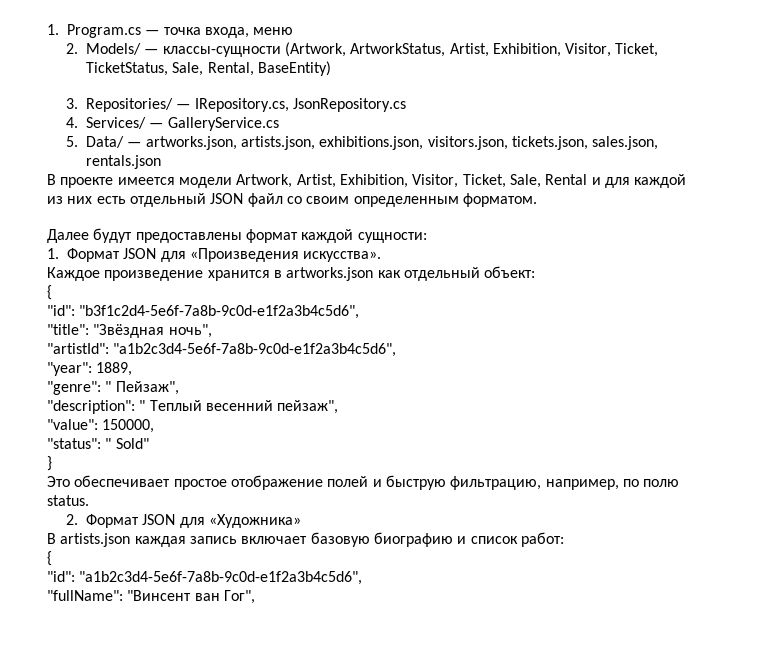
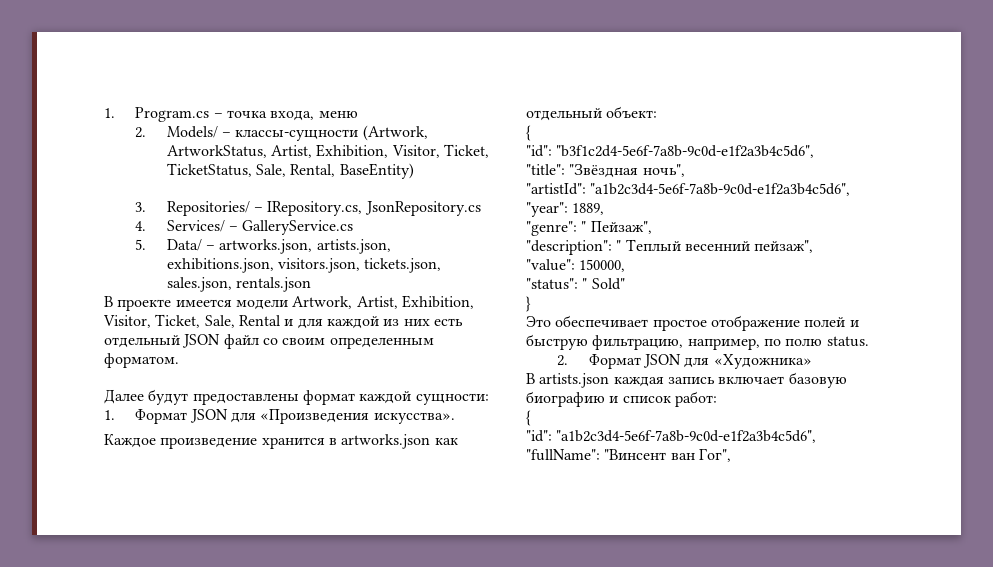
[145,30,160,35] — -> [213,113,223,118] –
[144,49,159,54] — -> [221,132,231,137] –
[176,104,191,109] — -> [253,207,263,212] –
[149,123,164,128] — -> [228,226,238,231] –
[127,142,142,147] — -> [205,245,215,250] –

